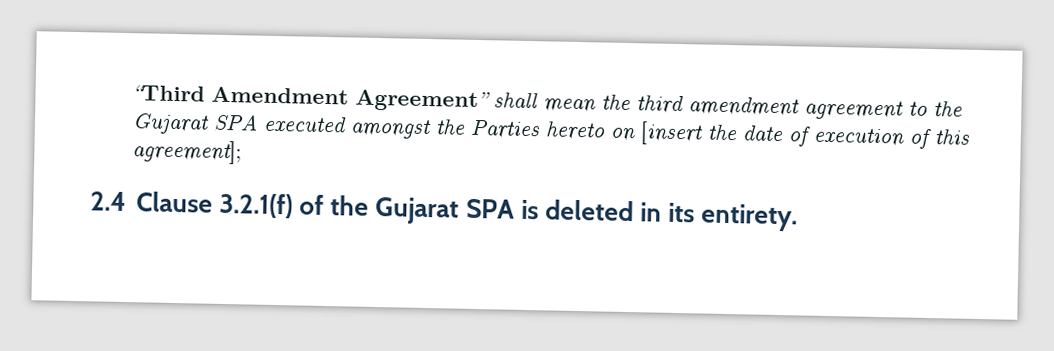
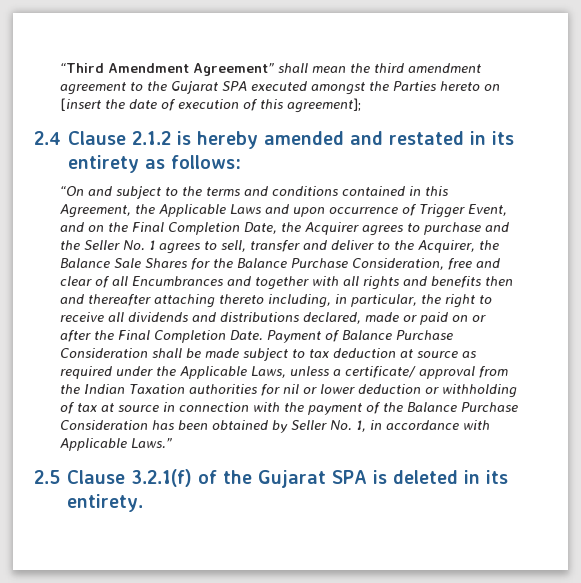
(213, 202) none -> [132,131,515,149] [68,155,242,173] [59,186,448,199] [59,204,507,218] [59,222,509,236] [59,240,499,254] [59,258,500,270] [59,276,513,290] [59,294,492,308] [59,312,486,325] [59,330,453,343] [59,348,476,361] [59,366,508,379] [59,384,517,398] [59,402,518,415] [59,420,490,433] [59,438,172,451] [34,470,126,484] 2.1.2 is hereby amended and restated in its entirety as follows: // “On and subject to the terms and conditions contained in this Agreement, the Applicable Laws and upon occurrence of Trigger Event, and on the Final Completion Date, the Acquirer agrees to purchase and the Seller No. 1 agrees to sell, transfer and deliver to the Acquirer, the Balance Sale Shares for the Balance Purchase Consideration, free and clear of all Encumbrances and together with all rights and benefits then and thereafter attaching thereto including, in particular, the right to receive all dividends and distributions declared, made or paid on or after the Final Completion Date. Payment of Balance Purchase Consideration shall be made subject to tax deduction at source as required under the Applicable Laws, unless a certificate/ approval from the Indian Taxation authorities for nil or lower deduction or withholding of tax at source in connection with the payment of the Balance Purchase Consideration has been obtained by Seller No. 1, in accordance with Applicable Laws.” // 2.5 Clause

